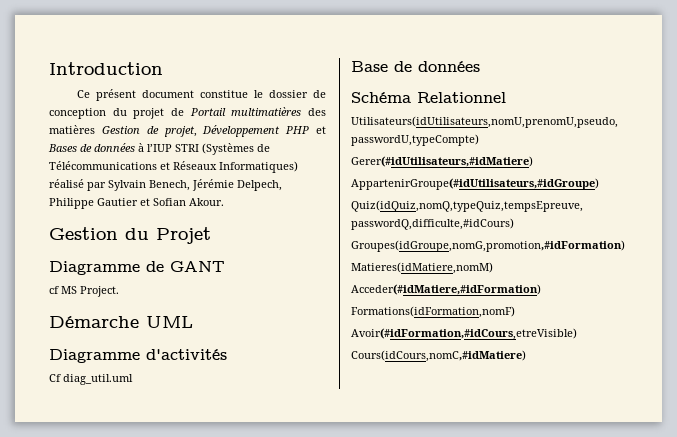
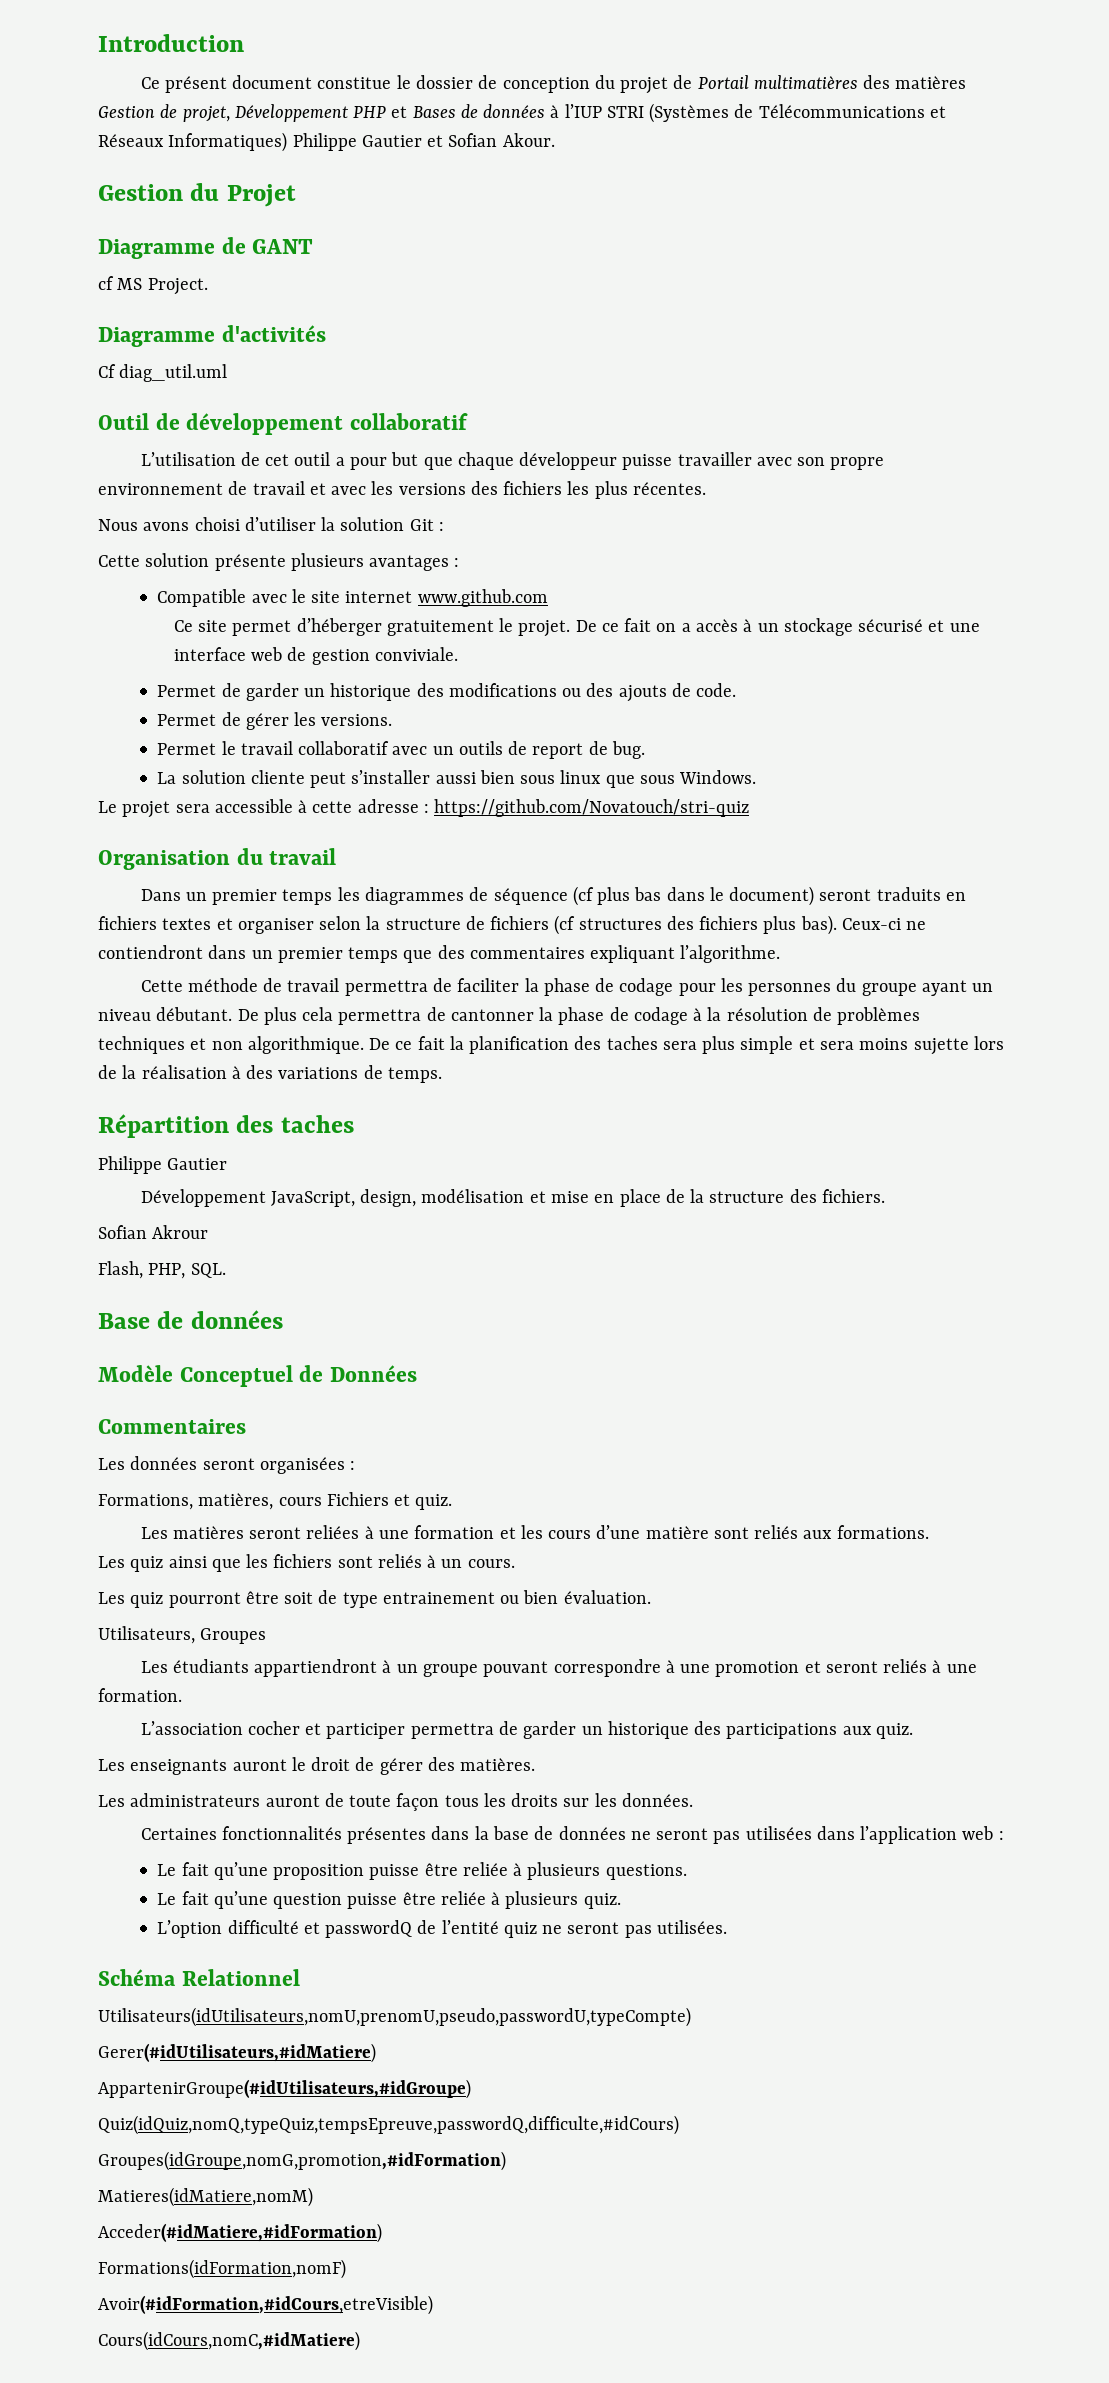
[49,179,282,191] réalisé par Sylvain Benech, Jérémie Delpech, -> (288, 142) none
[49,316,193,328] // Démarche UML -> (208, 286) none
[351,61,480,72] Base de données -> [98,413,468,435] [140,452,885,470] [98,481,706,499] [98,517,444,531] [98,553,460,571] [157,589,548,607] [173,618,980,637] [173,647,458,665] [157,683,737,702] [157,712,393,730] [157,741,646,759] [157,770,757,788] [98,799,750,818] [98,848,337,870] [140,886,966,906] [98,915,927,935] [98,945,781,963] [140,978,994,996] [98,1007,921,1025] [98,1036,1004,1055] [98,1065,442,1083] [98,1114,354,1138] [98,1156,228,1174] [140,1189,885,1207] [98,1225,209,1239] [98,1261,226,1279] [98,1310,283,1329] [98,1365,417,1387] [98,1419,246,1434] [98,1456,356,1474] [98,1492,453,1510] [140,1525,929,1539] [98,1554,515,1572] [98,1590,651,1608] [98,1626,267,1644] [140,1659,977,1677] [98,1688,182,1702] [140,1721,913,1739] [98,1757,536,1775] [98,1793,693,1811] [140,1826,1004,1844] [157,1862,687,1880] [157,1891,621,1909] [157,1920,728,1938] Outil de développement collaboratif // L’utilisation de cet outil a pour but que chaque développeur puisse travailler avec son propre environnement de travail et avec les versions des fichiers les plus récentes. // Nous avons choisi d’utiliser la solution Git : // Cette solution présente plusieurs avantages : // Compatible avec le site internet www.github.com // Ce site permet d’héberger gratuitement le projet. De ce fait on a accès à un stockage sécurisé et une interface web de gestion conviviale. // Permet de garder un historique des modifications ou des ajouts de code. // Permet de gérer les versions. // Permet le travail collaboratif avec un outils de report de bug. // La solution cliente peut s’installer aussi bien sous linux que sous Windows. // Le projet sera accessible à cette adresse : https://github.com/Novatouch/stri-quiz // Organisation du travail // Dans un premier temps les diagrammes de séquence (cf plus bas dans le document) seront traduits en fichiers textes et organiser selon la structure de fichiers (cf structures des fichiers plus bas). Ceux-ci ne contiendront dans un premier temps que des commentaires expliquant l’algorithme. // Cette méthode de travail permettra de faciliter la phase de codage pour les personnes du groupe ayant un niveau débutant. De plus cela permettra de cantonner la phase de codage à la résolution de problèmes techniques et non algorithmique. De ce fait la planification des taches sera plus simple et sera moins sujette lors de la réalisation à des variations de temps. // Répartition des taches // Philippe Gautier // Développement JavaScript, design, modélisation et mise en place de la structure des fichiers. // Sofian Akrour // Flash, PHP, SQL. // Base de données // Modèle Conceptuel de Données // Commentaires // Les données seront organisées : // Formations, matières, cours Fichiers et quiz. // Les matières seront reliées à une formation et les cours d’une matière sont reliés aux formations. // Les quiz ainsi que les fichiers sont reliés à un cours. // Les quiz pourront être soit de type entrainement ou bien évaluation. // Utilisateurs, Groupes // Les étudiants appartiendront à un groupe pouvant correspondre à une promotion et seront reliés à une formation. // L’association cocher et participer permettra de garder un historique des participations aux quiz. // Les enseignants auront le droit de gérer des matières. // Les administrateurs auront de toute façon tous les droits sur les données. // Certaines fonctionnalités présentes dans la base de données ne seront pas utilisées dans l’application web : // Le fait qu’une proposition puisse être reliée à plusieurs questions. // Le fait qu’une question puisse être reliée à plusieurs quiz. // L’option difficulté et passwordQ de l’entité quiz ne seront pas utilisées.

